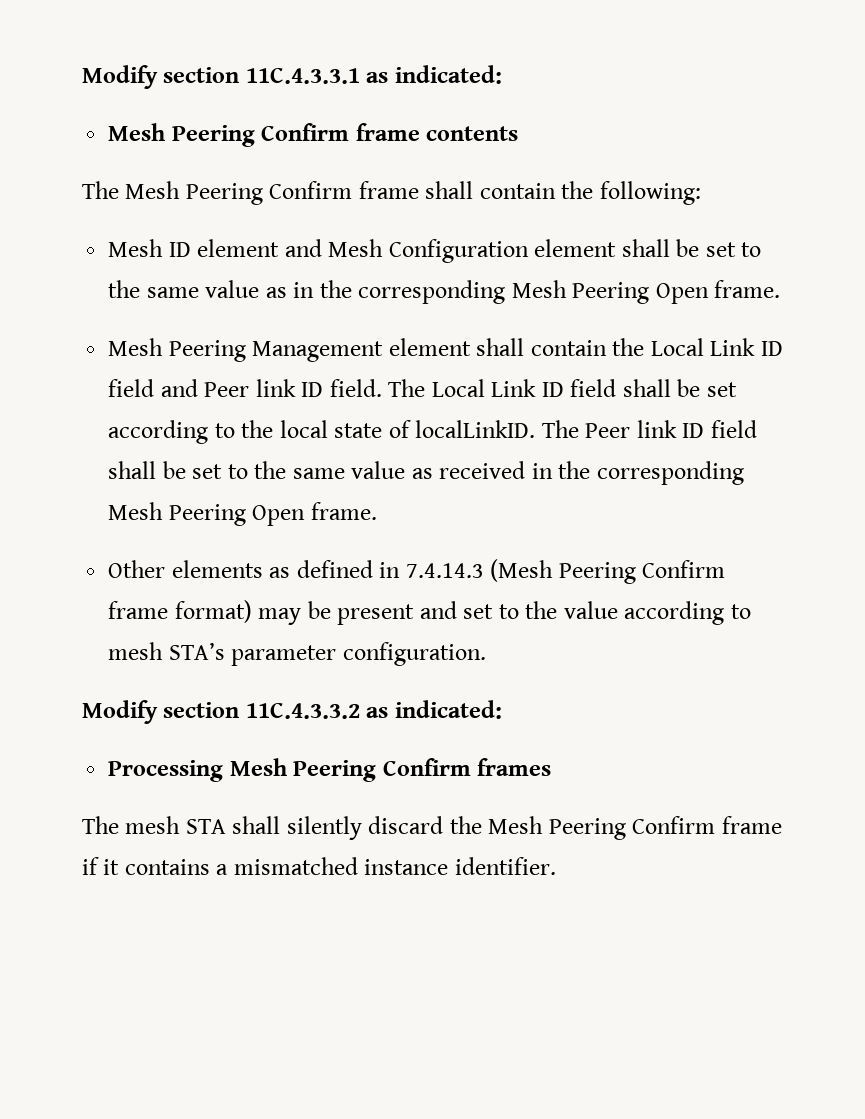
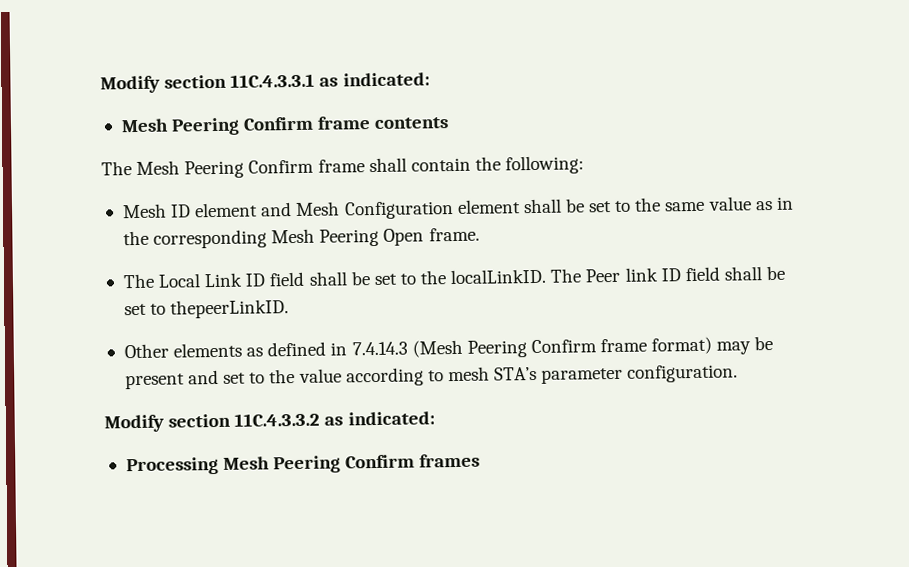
[108,338,783,362] [108,379,382,397] Mesh Peering Management element shall contain the Local Link ID field and Peer link ID field. -> (480, 234) none
[108,420,411,444] according to the local state of -> [399,270,448,285] to the
[254,461,744,485] [108,502,377,526] the same value as received in the corresponding Mesh Peering Open frame. -> [170,299,290,319] thepeerLinkID.
[82,816,782,840] [82,857,556,875] // The mesh STA shall silently discard the Mesh Peering Confirm frame if it contains a mismatched instance identifier. -> (481, 460) none

